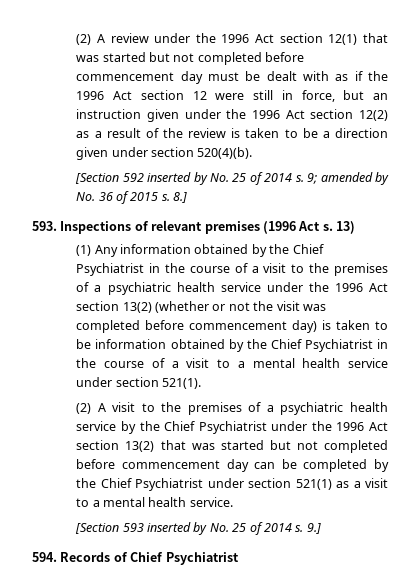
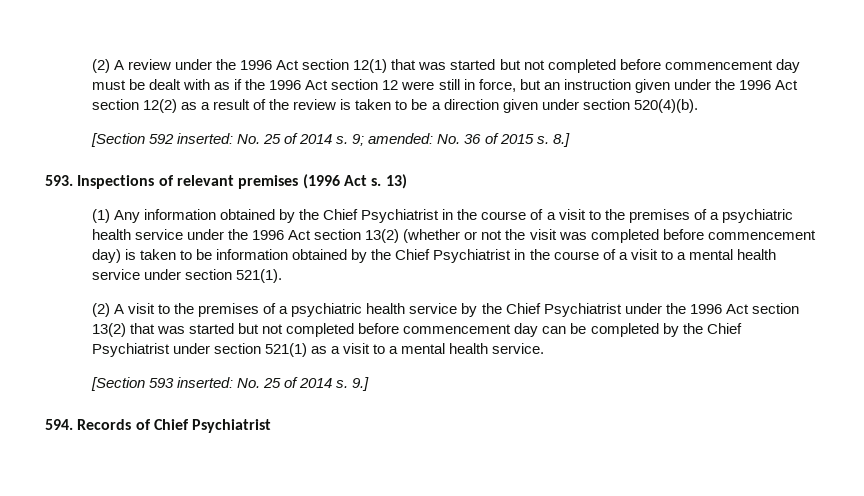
[147,172,208,185] inserted by -> [177,133,234,144] inserted:
[320,172,389,185] amended by -> [368,133,434,144] amended:
[147,522,208,535] inserted by -> [177,377,234,388] inserted:

